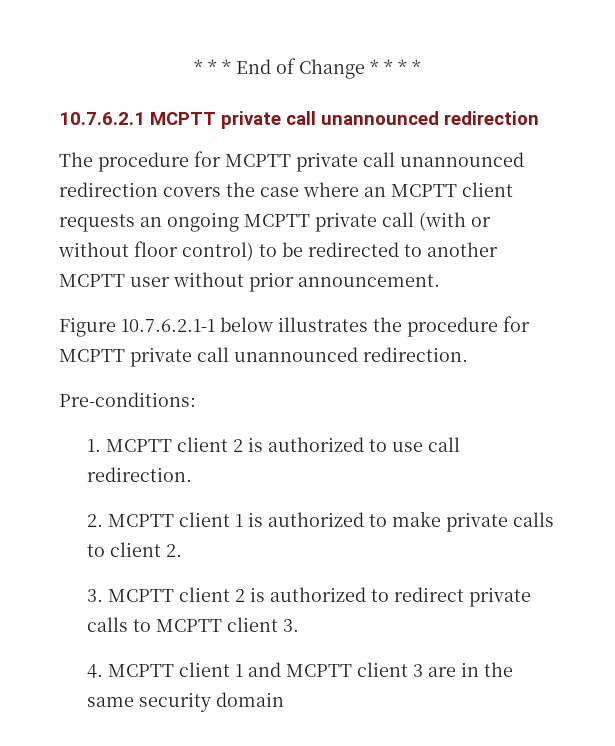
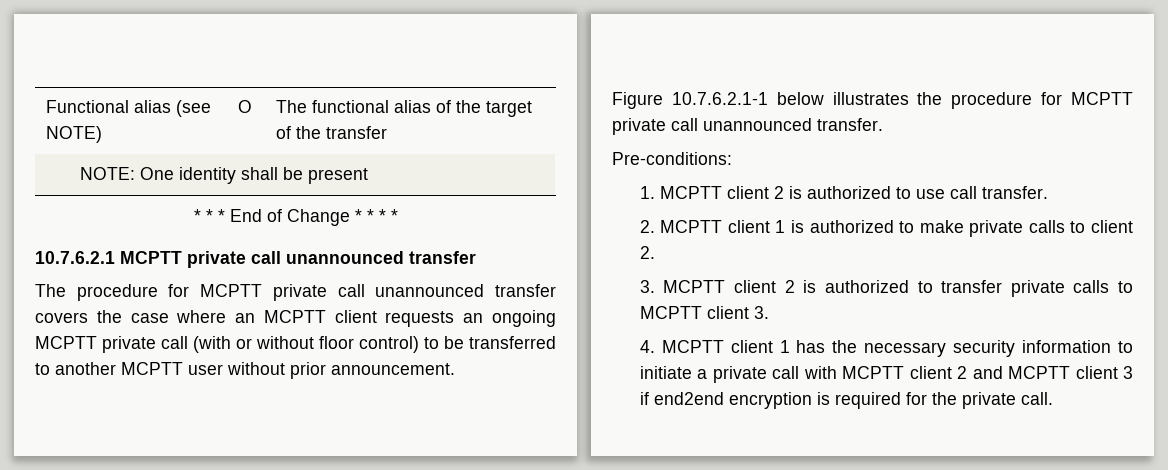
(194, 66) none -> [46,100,212,117] [46,126,103,143] [238,100,253,113] [276,100,533,117] [276,126,388,139] [79,167,368,184] Functional alias (see NOTE) | O | The functional alias of the target of the transfer // NOTE: One identity shall be present //
[444,111,539,125] redirection -> [409,251,476,264] transfer
[59,182,158,197] redirection -> [495,284,556,297] transfer
[308,242,399,257] redirected -> [469,336,556,349] transferred
[363,347,468,362] redirection. -> [817,118,883,131] transfer.
[86,467,192,482] redirection. -> [981,186,1048,199] transfer.
[393,587,464,602] redirect -> [941,280,1003,293] transfer
[247,662,513,677] [86,692,284,712] and MCPTT client 3 are in the same security domain -> [796,340,1133,357] [639,366,1133,383] [639,392,1053,409] has the necessary security information to initiate a private call with MCPTT client 2 and MCPTT client 3 if end2end encryption is required for the private call.

